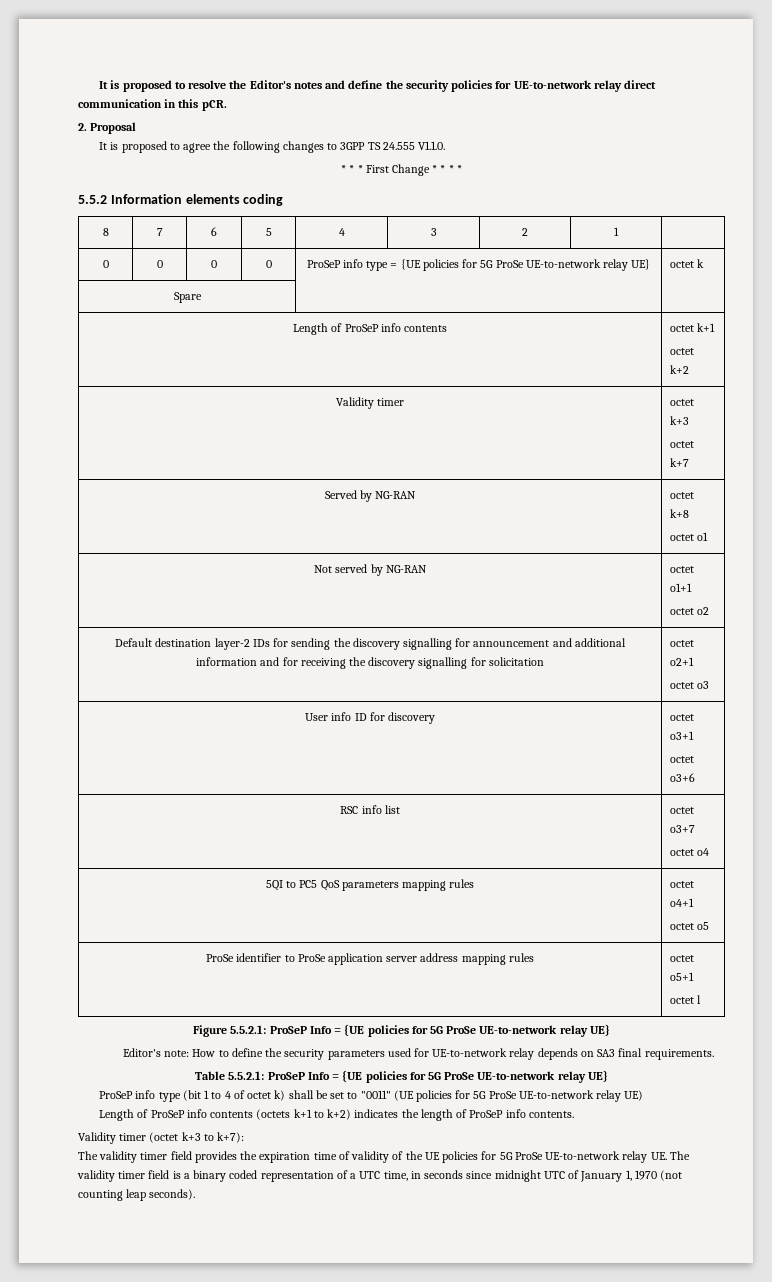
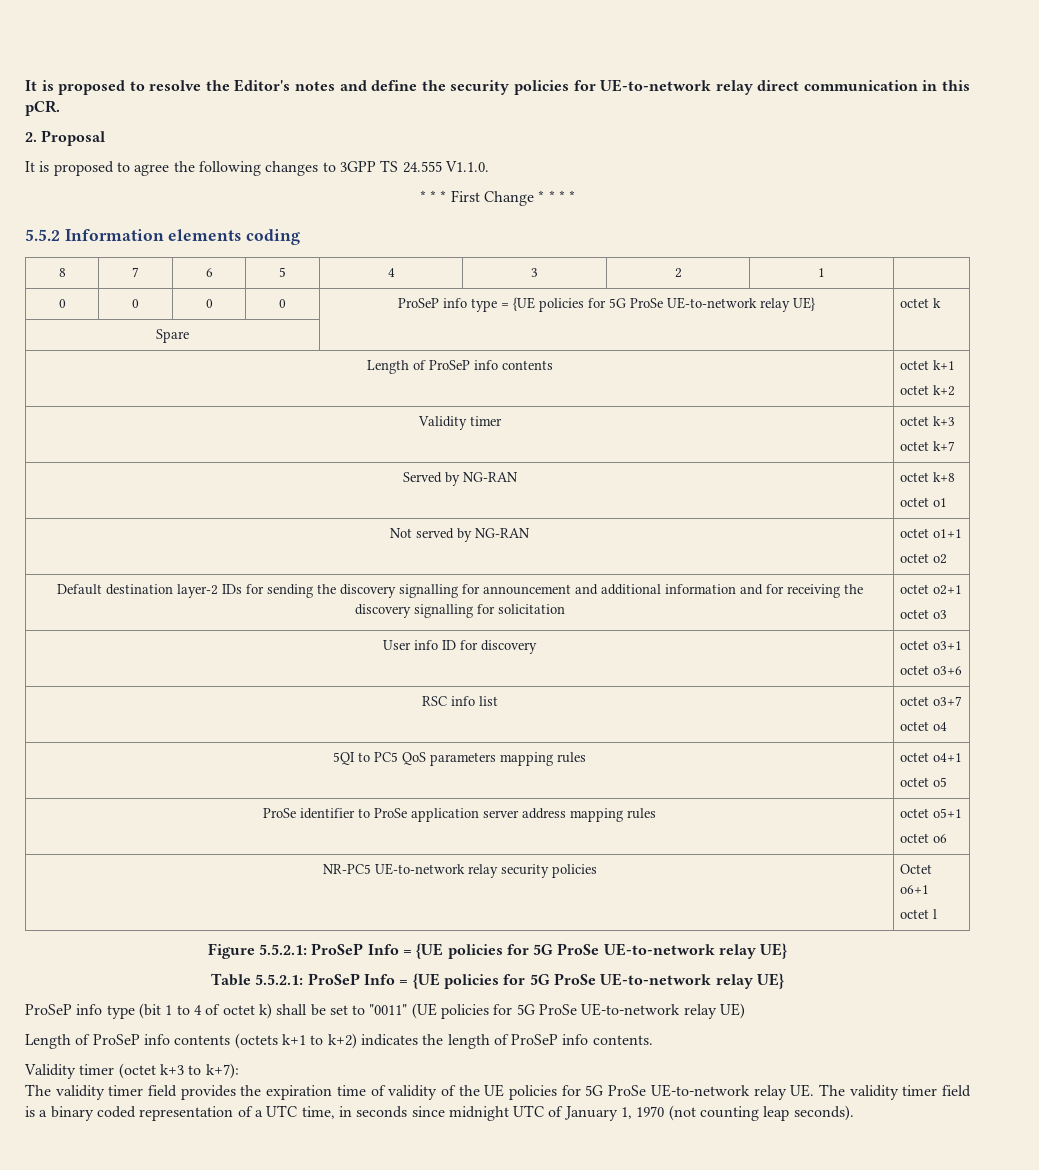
(695, 976) none -> [900,833,948,843] [322,863,597,878] [900,864,933,874] [900,885,930,894] // octet o6 // NR-PC5 UE-to-network relay security policies | Octet o6+1
[122,1048,714,1060] // Editor's note: How to define the security parameters used for UE-to-network relay depends on SA3 final requirements. -> (788, 951) none

